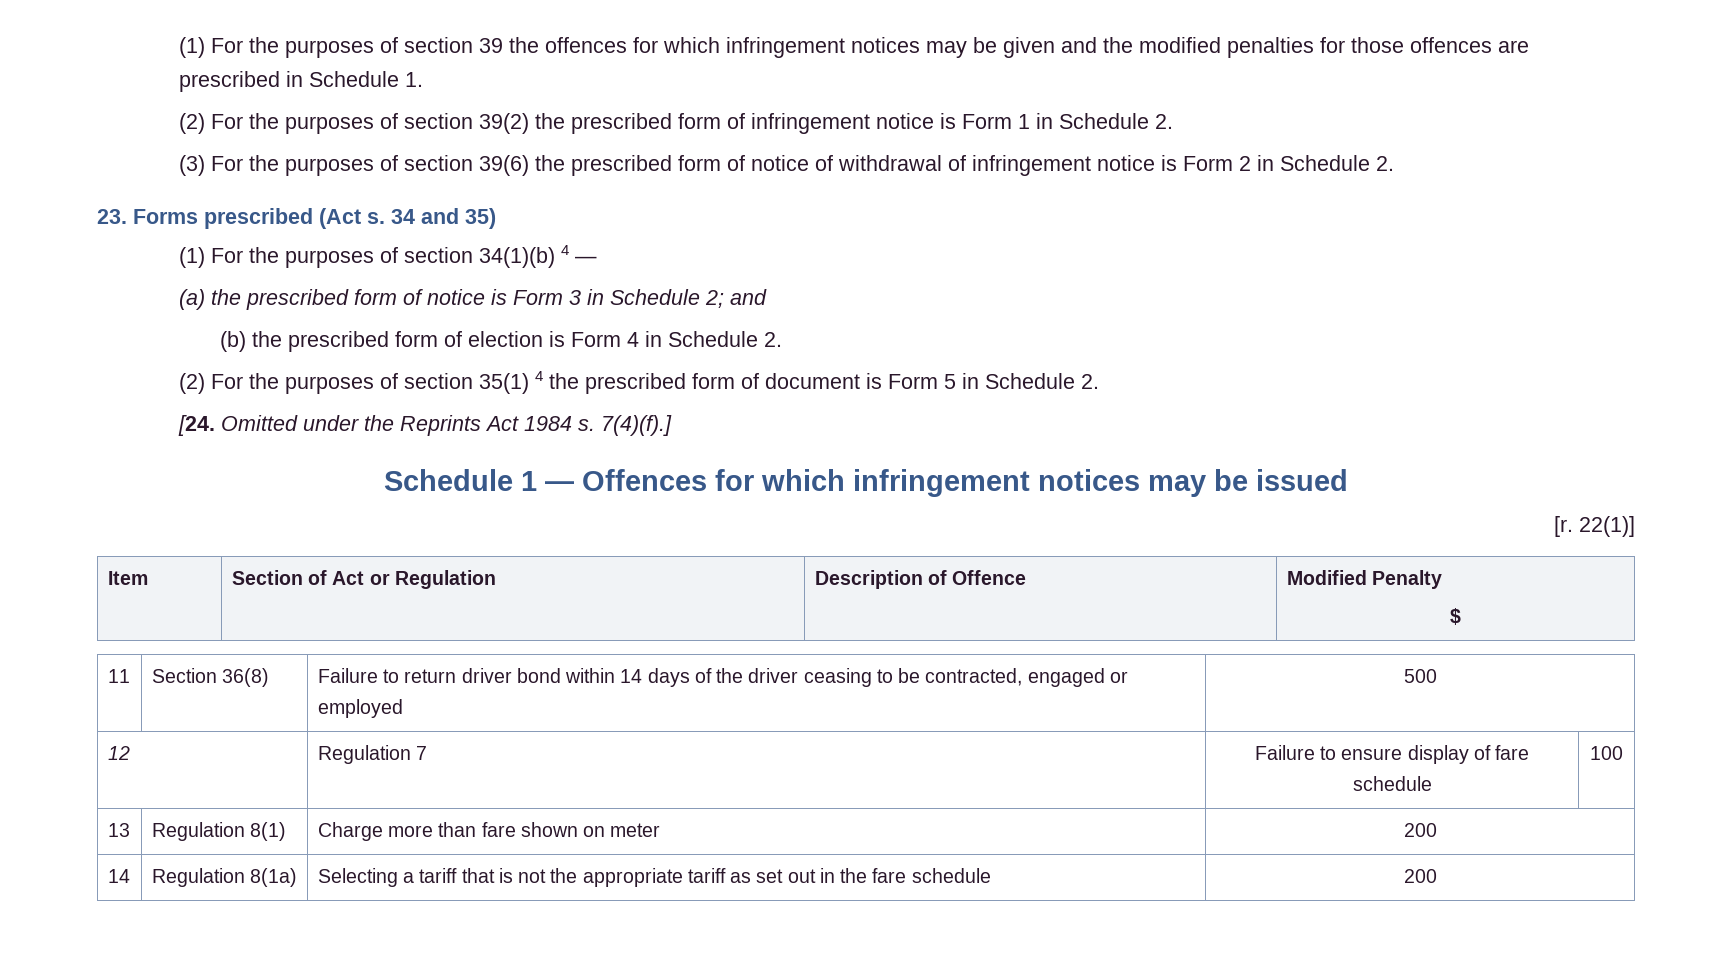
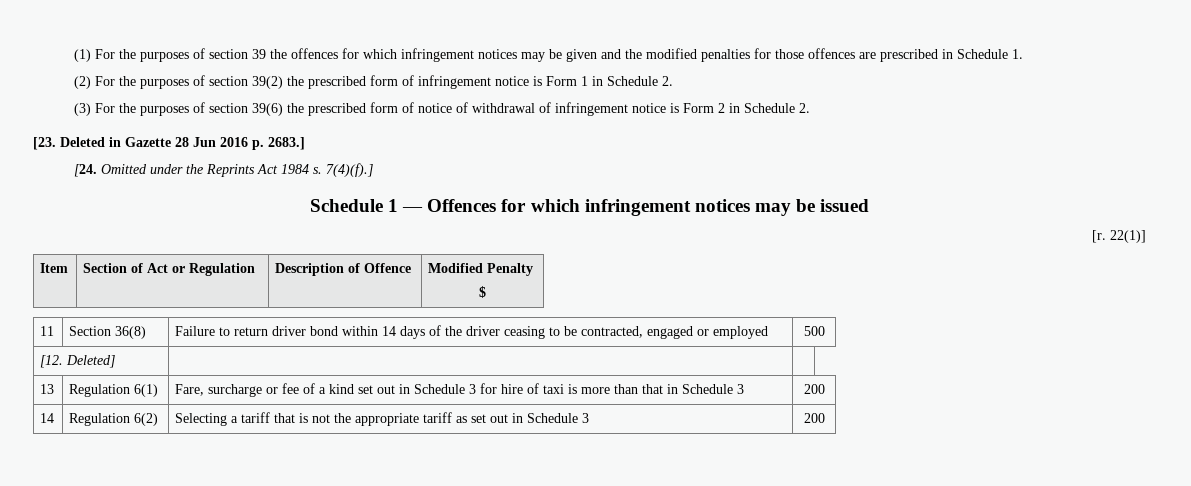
[97,208,496,229] [179,245,570,268] [575,256,598,263] [179,289,768,310] [220,331,783,352] [179,371,1100,394] 23. Forms prescribed (Act s. 34 and 35) // (1) For the purposes of section 34(1)(b) 4 — // (a) the prescribed form of notice is Form 3 in Schedule 2; and // (b) the prescribed form of election is Form 4 in Schedule 2. // (2) For the purposes of section 35(1) 4 the prescribed form of document is Form 5 in Schedule 2. -> [33,137,305,150] [23. Deleted in Gazette 28 Jun 2016 p. 2683.]
[107,746,130,760] [317,745,428,764] [1254,745,1530,764] [1352,776,1432,791] [1590,746,1623,760] [107,823,130,837] [151,822,287,841] [317,822,661,841] 12 | Regulation 7 | Failure to ensure display of fare schedule | 100 // 13 | Regulation 8(1) | Charge more than fare shown on meter -> [40,355,116,368] [40,384,55,394] [69,384,159,397] [175,383,745,397] [12. Deleted] | | // 13 | Regulation 6(1) | Fare, surcharge or fee of a kind set out in Schedule 3 for hire of taxi is more than that in Schedule 3
[250,868,298,887] 8(1a) -> [134,413,159,426] 6(2)
[840,868,991,883] the fare schedule -> [527,413,590,423] Schedule 3

